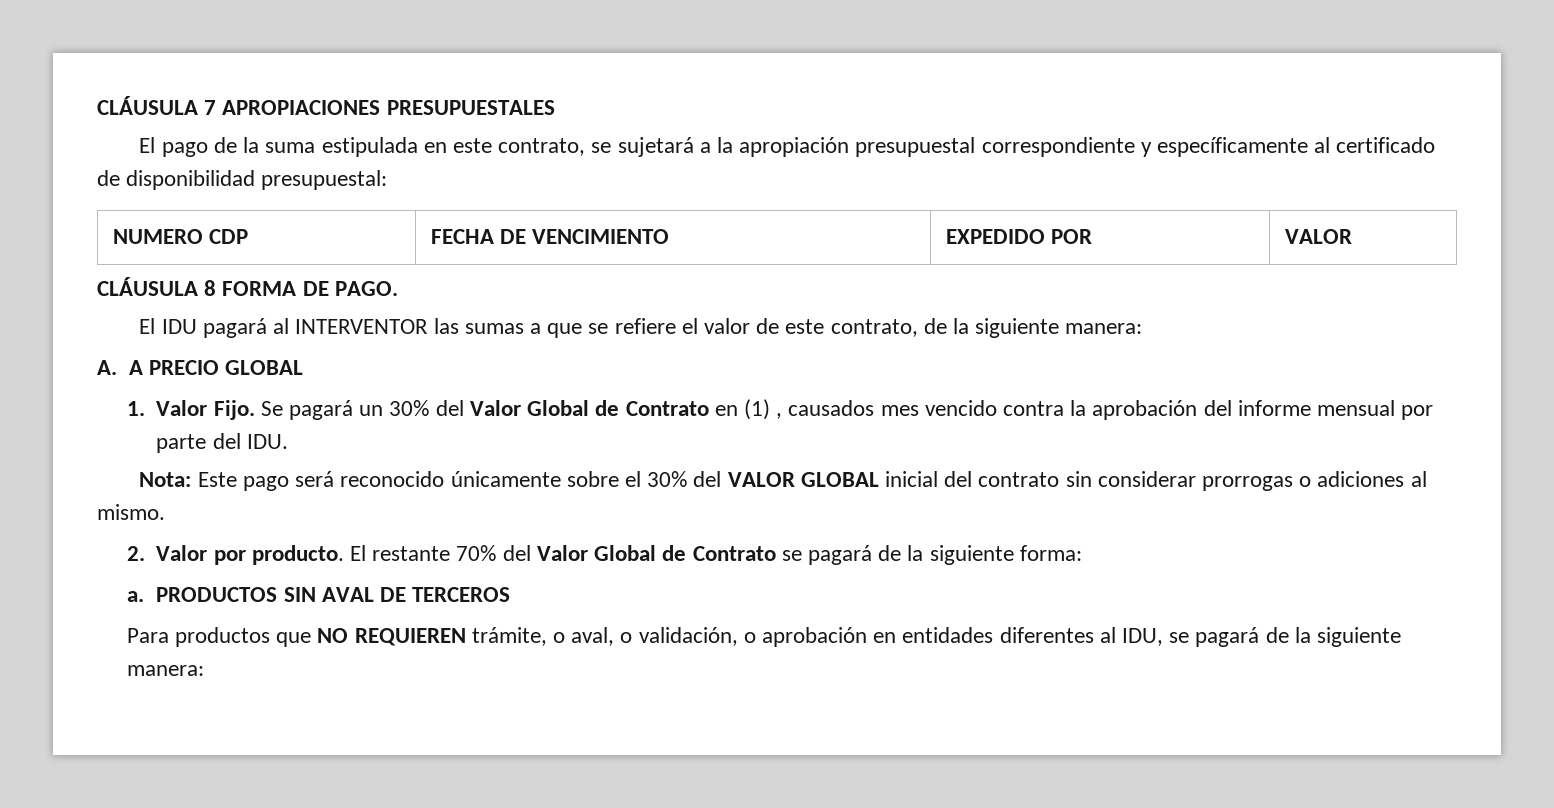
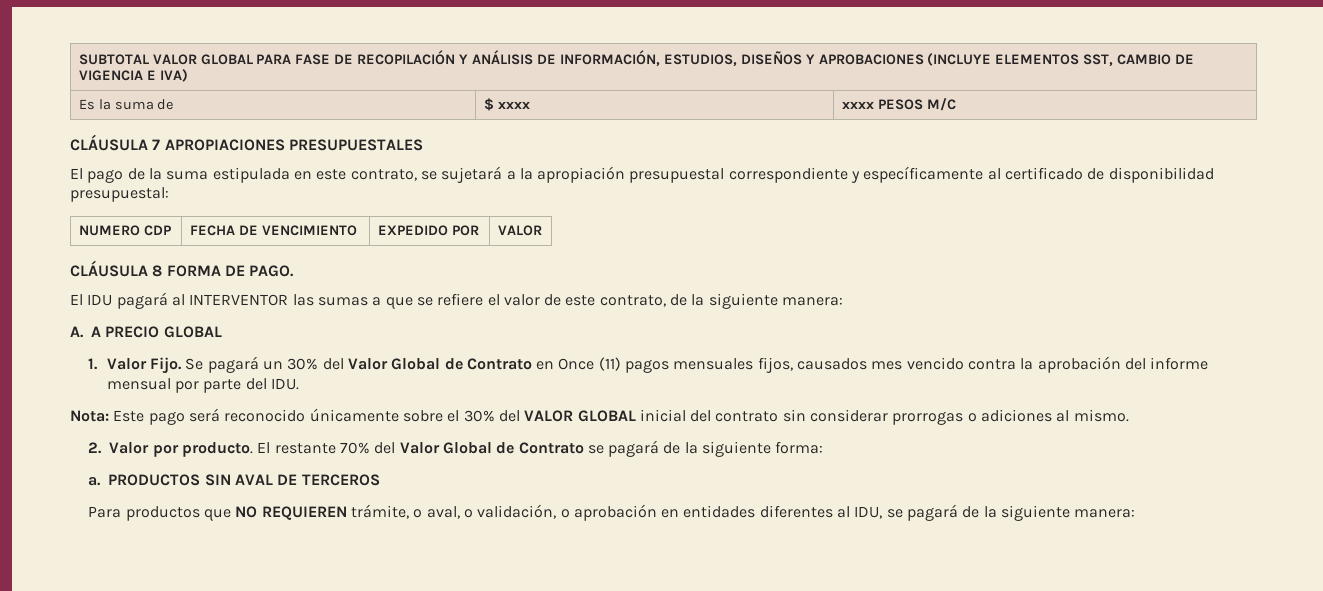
(97, 105) none -> [78,50,1195,66] [78,69,188,82] [78,99,174,110] [483,98,530,111] [841,98,956,111] SUBTOTAL VALOR GLOBAL PARA FASE DE RECOPILACIÓN Y ANÁLISIS DE INFORMACIÓN, ESTUDIOS, DISEÑOS Y APROBACIONES (INCLUYE ELEMENTOS SST, CAMBIO DE VIGENCIA E IVA) // Es la suma de | $ xxxx | xxxx PESOS M/C //
[743,399,783,420] (1) , -> [558,357,793,373] Once (11) pagos mensuales fijos,

